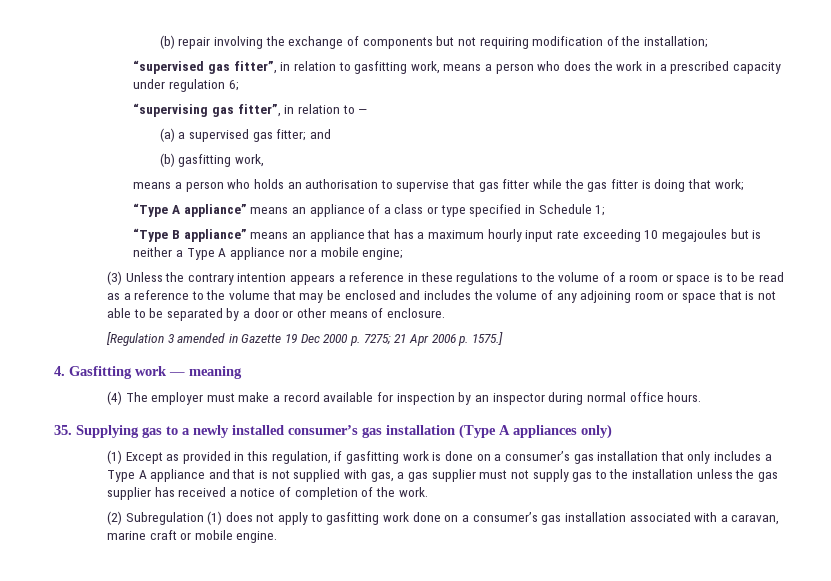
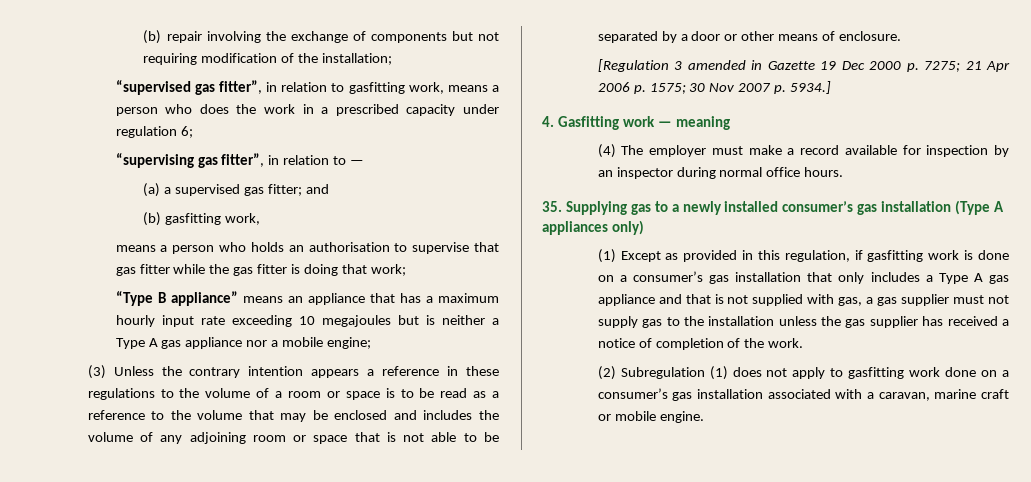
[133,203,606,217] // “Type A appliance” means an appliance of a class or type specified in Schedule 1; -> (406, 270) none
(227, 252) none -> [161,340,182,349] gas
[471,332,503,345] 1575.] -> [649,81,832,94] 1575; 30 Nov 2007 p. 5934.]
(147, 474) none -> [988,275,1009,284] gas

